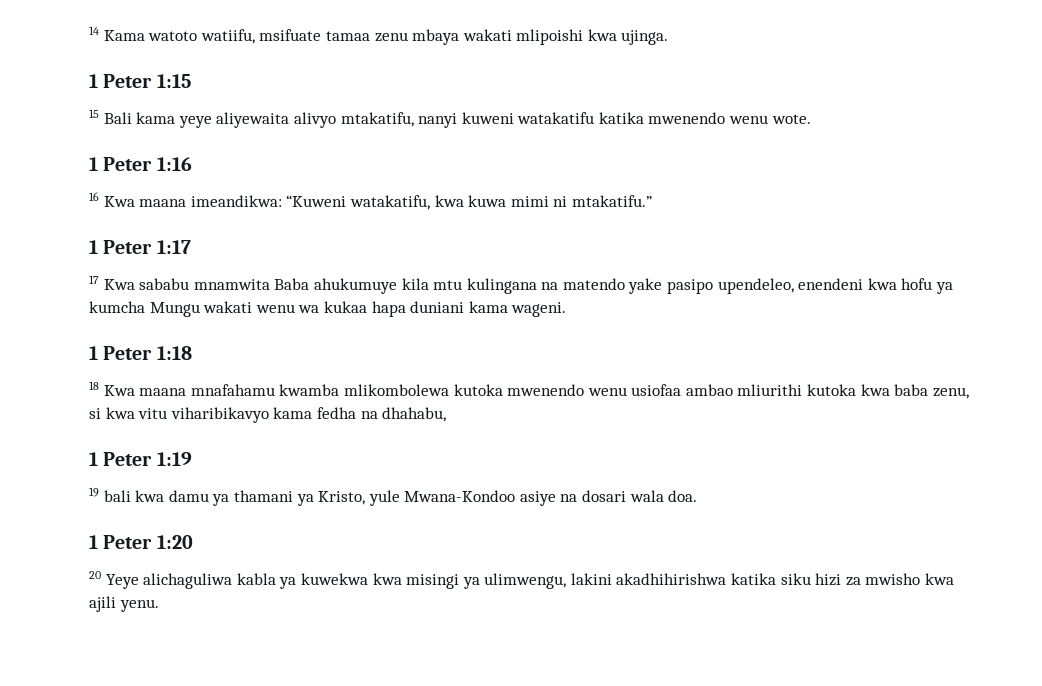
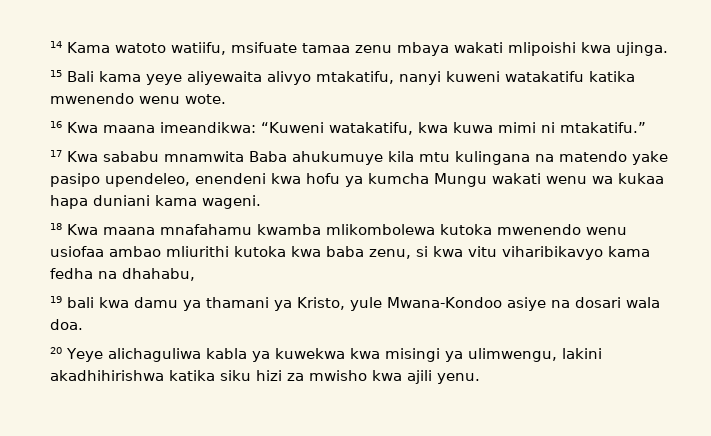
[89,74,191,88] // 1 Peter 1:15 -> (668, 49) none
[89,157,192,171] // 1 Peter 1:16 -> (226, 99) none
[89,240,191,254] // 1 Peter 1:17 -> (646, 127) none
[89,346,192,360] // 1 Peter 1:18 -> (261, 202) none
[89,452,192,466] // 1 Peter 1:19 -> (195, 274) none
[89,535,193,549] // 1 Peter 1:20 -> (83, 324) none

